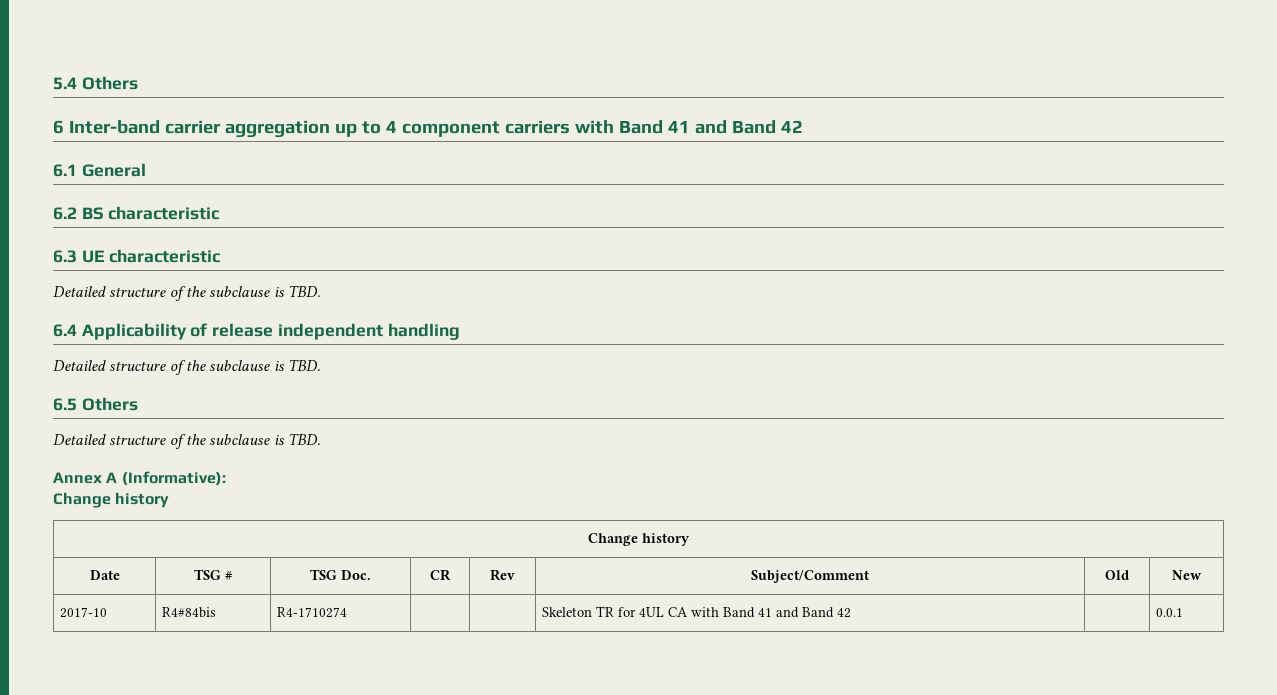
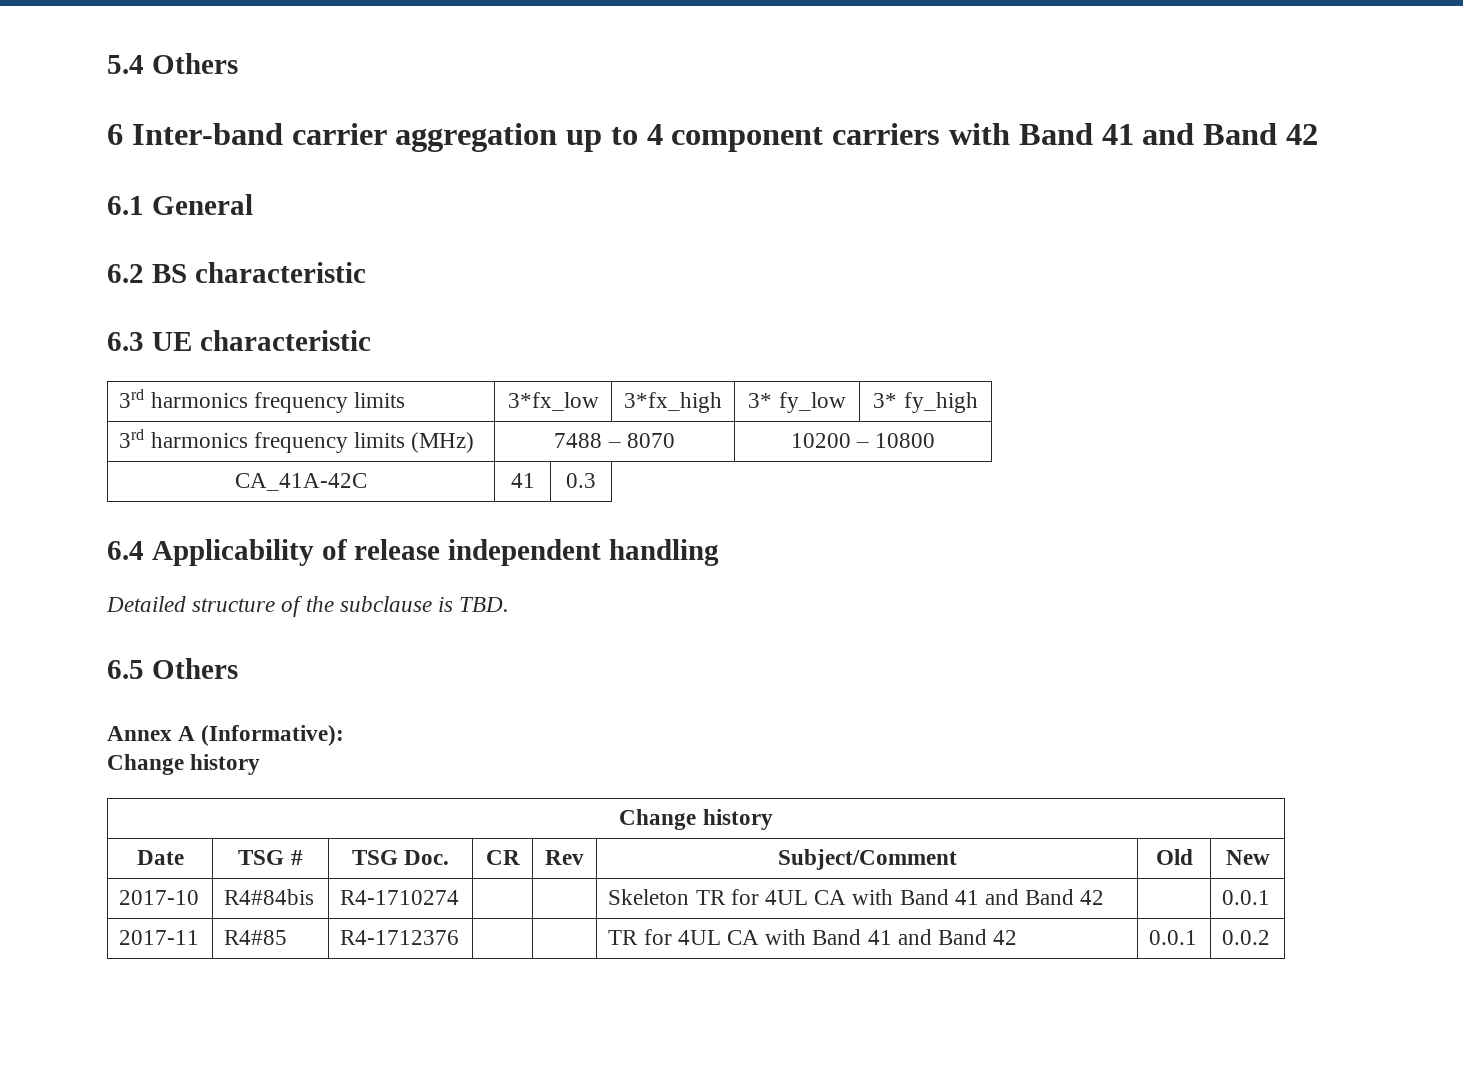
[53,285,321,301] // Detailed structure of the subclause is TBD. -> [119,389,405,413] [507,392,599,411] [624,392,722,413] [748,392,846,413] [873,392,978,413] [119,429,475,453] [554,433,675,448] [790,433,936,448] [235,473,367,491] [510,473,535,488] [566,473,596,488] // 3rd harmonics frequency limits | 3*fx_low | 3*fx_high | 3* fy_low | 3* fy_high // 3rd harmonics frequency limits (MHz) | 7488 – 8070 | 10200 – 10800 // CA_41A-42C | 41 | 0.3
[53,433,321,449] // Detailed structure of the subclause is TBD. -> (238, 668) none
(1184, 612) none -> [119,930,200,945] [224,930,288,945] [340,930,460,945] [608,929,1018,945] [1149,930,1198,945] [1222,930,1271,945] // 2017-11 | R4#85 | R4-1712376 | | | TR for 4UL CA with Band 41 and Band 42 | 0.0.1 | 0.0.2

